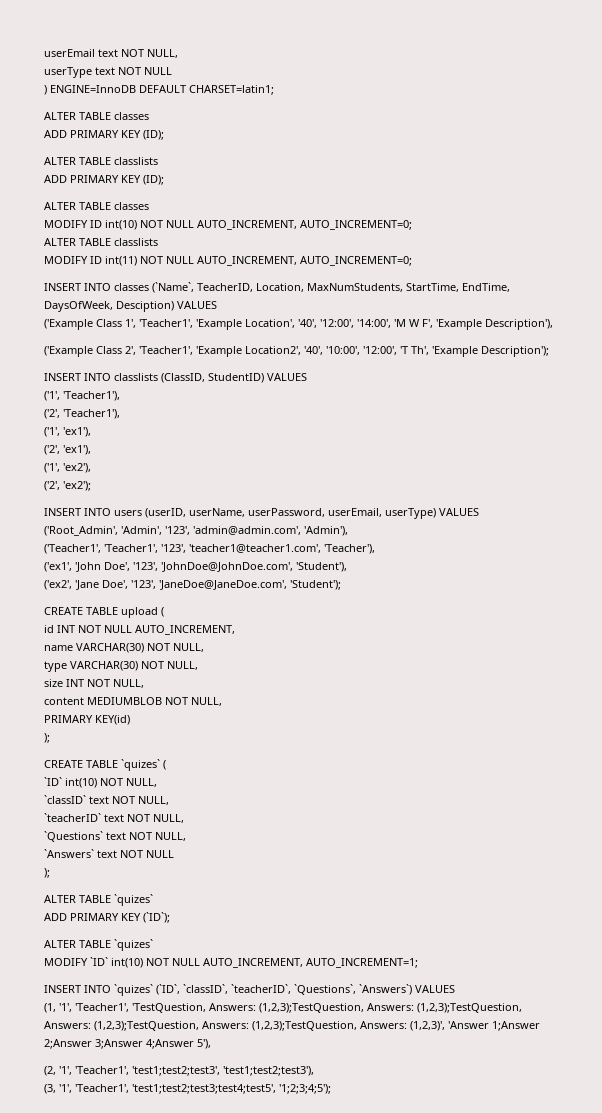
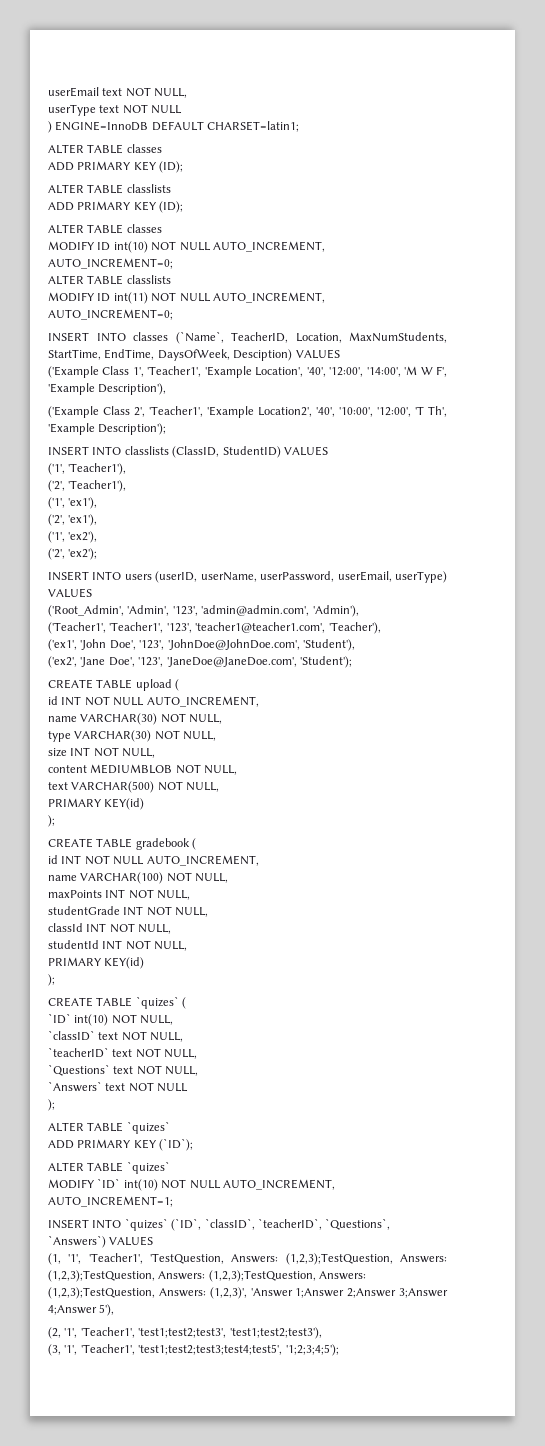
(222, 701) none -> [48,781,220,793] [48,798,145,810] [48,815,55,827] [48,838,197,850] [48,855,259,866] [48,872,229,884] [48,889,191,900] [48,906,209,917] [48,923,172,934] [48,940,188,951] // text VARCHAR(500) NOT NULL, // PRIMARY KEY(id) // ); // CREATE TABLE gradebook ( // id INT NOT NULL AUTO_INCREMENT, // name VARCHAR(100) NOT NULL, // maxPoints INT NOT NULL, // studentGrade INT NOT NULL, // classId INT NOT NULL, // studentId INT NOT NULL,

